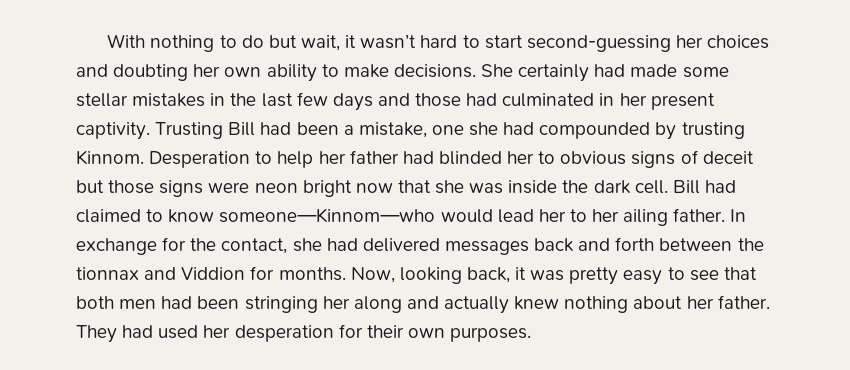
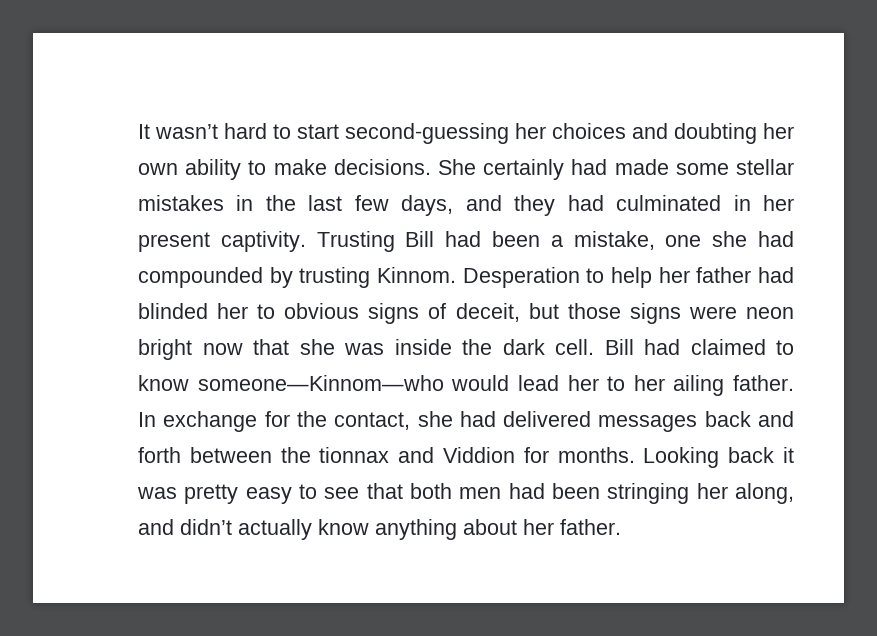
[107,34,357,52] With nothing to do but wait, it -> [138,124,150,139] It
[332,93,462,111] days and those -> [401,195,556,216] days, and they
[702,151,754,164] deceit -> [455,303,520,322] deceit,
[350,267,510,284] Now, looking back, -> [643,447,775,468] Looking back
[353,295,770,314] [76,324,532,343] along and actually knew nothing about her father. They had used her desperation for their own purposes. -> [735,483,794,504] [138,519,621,540] along, and didn’t actually know anything about her father.

